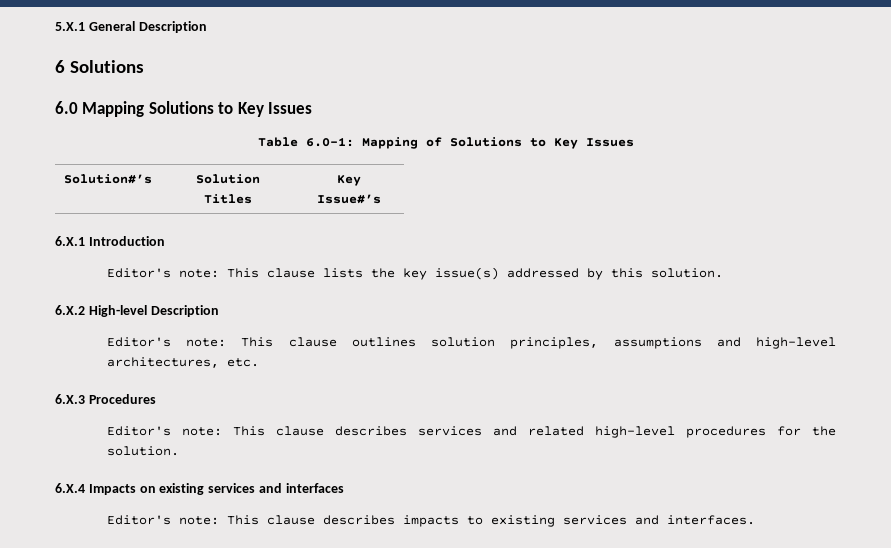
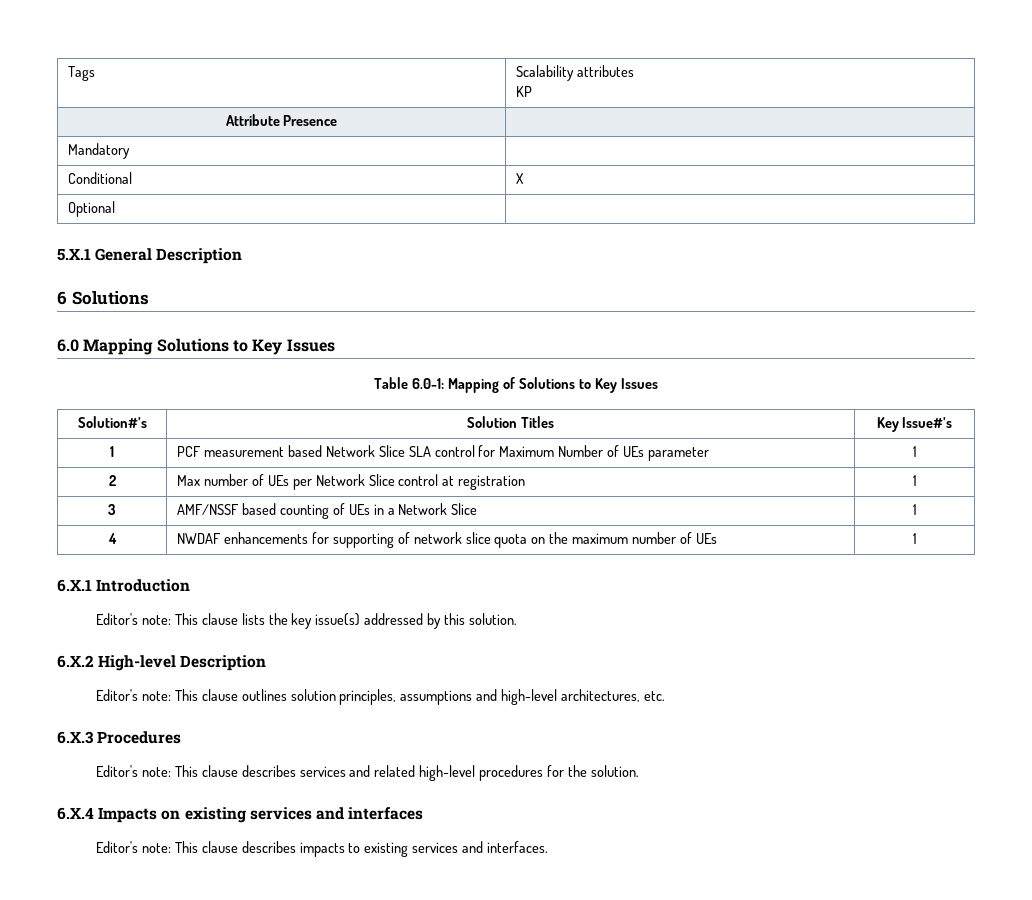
(55, 26) none -> [68,66,96,81] [516,65,635,81] [516,86,533,97] [225,114,338,126] [68,143,131,159] [68,172,133,184] [516,173,525,184] [68,201,116,217] Tags | Scalability attributes // KP // Attribute Presence | // Mandatory | // Conditional | X // Optional | //
(381, 199) none -> [110,446,114,457] [177,445,710,461] [912,446,917,457] [108,475,116,486] [177,474,526,490] [912,475,917,486] [108,504,116,515] [177,503,478,519] [912,504,917,515] [107,533,117,544] [177,532,717,548] [912,533,917,544] // 1 | PCF measurement based Network Slice SLA control for Maximum Number of UEs parameter | 1 // 2 | Max number of UEs per Network Slice control at registration | 1 // 3 | AMF/NSSF based counting of UEs in a Network Slice | 1 // 4 | NWDAF enhancements for supporting of network slice quota on the maximum number of UEs | 1

